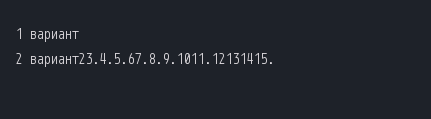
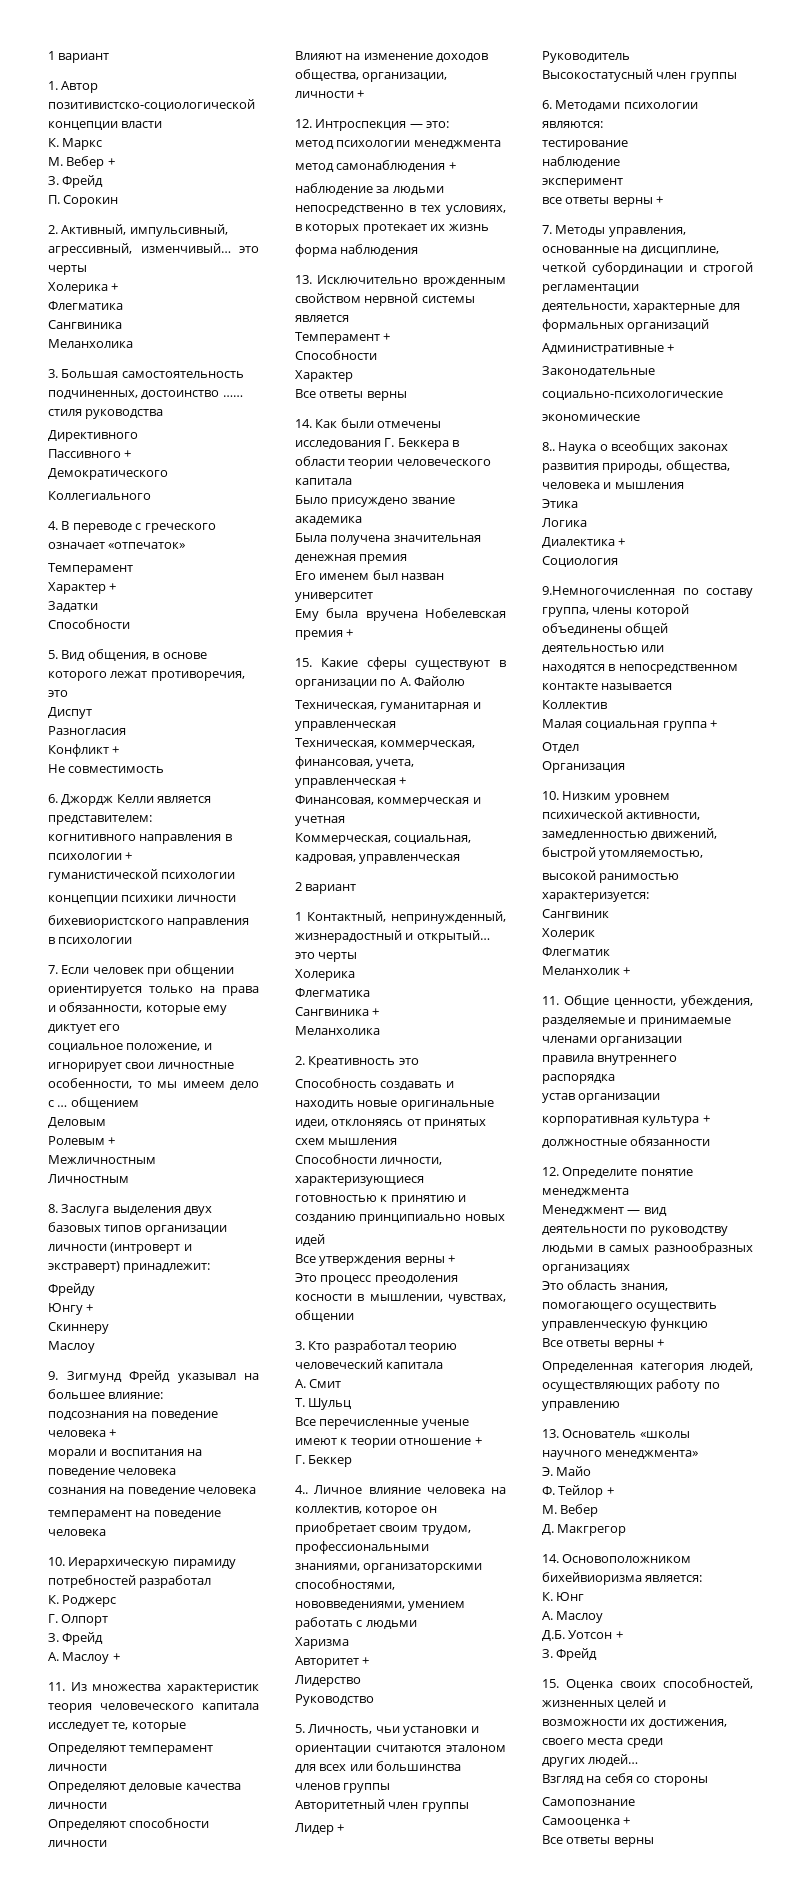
[15,53,274,67] 2 вариант23.4.5.67.8.9.1011.12131415. -> [48,81,99,93] [48,99,255,111] [48,121,163,130] [48,138,103,150] [48,156,115,169] [48,175,104,188] [48,195,119,207] [48,224,228,237] [48,243,259,256] [48,265,87,275] [48,282,119,294] [48,301,123,310] [48,320,122,329] [48,339,133,348] [48,369,244,378] [48,390,243,399] [48,409,164,419] [48,430,138,442] [48,449,132,458] [48,468,168,480] [48,491,151,500] [48,521,216,533] [48,542,186,549] [48,563,133,575] [48,582,117,594] [48,601,98,612] [48,619,130,629] [48,649,207,661] [48,671,245,681] [48,690,68,697] [48,707,92,719] [48,726,126,735] [48,744,120,757] [48,764,165,773] [48,794,212,806] [48,815,152,825] [48,834,232,844] [48,852,133,860] [48,869,236,882] [48,895,236,904] [48,915,250,928] [48,937,133,944] [48,964,234,977] [48,986,259,996] [48,1002,228,1015] [48,1024,121,1034] [48,1043,212,1052] [48,1062,234,1072] [48,1078,259,1090] [48,1097,139,1109] [48,1117,106,1128] [48,1136,116,1145] [48,1155,156,1164] [48,1174,129,1184] [48,1204,213,1216] [48,1222,227,1235] [48,1242,192,1254] [48,1261,211,1273] [48,1283,95,1296] [48,1303,94,1315] [48,1322,109,1334] [48,1341,95,1353] [48,1370,259,1383] [48,1389,164,1399] [48,1411,218,1420] [48,1429,117,1437] [48,1449,203,1459] [48,1468,177,1477] [48,1487,257,1496] [48,1510,221,1520] [48,1529,106,1536] [48,1557,236,1569] [48,1575,212,1588] [48,1595,117,1607] [48,1614,109,1626] [48,1632,104,1645] [48,1652,120,1664] [48,1682,259,1694] [48,1703,259,1713] [48,1722,186,1732] [48,1743,214,1755] [48,1764,107,1771] [48,1781,241,1793] [48,1802,107,1809] [48,1818,210,1831] [48,1840,107,1847] [295,51,489,62] [295,69,448,82] [295,90,365,98] [295,119,450,131] [295,140,501,149] [295,160,456,172] [295,183,444,195] [295,205,506,215] [295,224,489,234] [295,244,419,257] [295,275,506,287] [295,293,475,306] [295,315,349,322] [295,332,391,344] [295,350,377,360] [295,370,353,382] [295,389,407,401] [295,418,442,428] [295,438,460,450] [295,456,491,469] [295,478,352,485] [295,495,455,507] [295,516,362,525] [295,533,481,545] [295,554,408,564] [295,570,445,580] [295,592,373,602] [295,608,506,621] [295,629,354,640] [295,657,506,670] [295,676,466,689] [295,700,481,712] [295,721,396,731] [295,738,476,750] [295,756,415,769] [295,777,407,788] [295,795,481,807] [295,816,345,826] [295,833,472,845] [295,854,461,864] [295,882,357,894] [295,911,506,924] [295,930,490,943] [295,952,358,962] [295,969,355,981] [295,988,370,997] [295,1007,380,1016] [295,1026,380,1035] [295,1056,419,1068] [295,1078,454,1090] [295,1100,494,1110] [295,1119,487,1129] [295,1138,398,1145] [295,1154,443,1165] [295,1176,424,1186] [295,1195,467,1205] [295,1214,505,1224] [295,1234,325,1246] [295,1254,456,1266] [295,1273,458,1285] [295,1294,506,1304] [295,1310,354,1322] [295,1340,458,1353] [295,1359,444,1369] [295,1379,342,1388] [295,1398,352,1410] [295,1417,469,1429] [295,1437,482,1448] [295,1455,353,1467] [295,1485,506,1495] [295,1506,437,1516] [295,1522,471,1535] [295,1541,429,1554] [295,1563,483,1573] [295,1579,395,1590] [295,1601,466,1611] [295,1617,417,1630] [295,1637,349,1649] [295,1656,370,1668] [295,1675,361,1687] [295,1694,374,1706] [295,1724,479,1736] [295,1745,506,1755] [295,1761,462,1773] [295,1783,391,1793] [295,1799,469,1812] [295,1823,345,1835] [542,51,630,63] [542,69,737,82] [542,100,698,111] [542,121,603,128] [542,140,628,150] [542,156,620,168] [542,178,623,188] [542,196,664,207] [542,225,686,237] [542,246,719,255] [542,262,753,275] [542,284,639,294] [542,303,740,313] [542,319,710,332] [542,343,675,355] [542,366,655,377] [542,391,723,400] [542,414,640,421] [542,441,728,454] [542,460,730,473] [542,482,684,489] [542,499,578,508] [542,518,587,528] [542,537,626,548] [542,556,618,567] [542,586,753,598] [542,604,689,617] [542,623,669,635] [542,645,665,654] [542,664,738,674] [542,683,673,690] [542,700,607,709] [542,719,718,731] [542,742,579,753] [542,761,625,773] [542,791,670,803] [542,809,701,820] [542,828,718,840] [542,847,704,860] [542,870,680,883] [542,892,649,902] [542,909,609,918] [542,928,595,940] [542,947,610,956] [542,966,631,975] [542,995,753,1008] [542,1017,731,1027] [542,1036,683,1046] [542,1055,678,1065] [542,1074,615,1084] [542,1093,661,1103] [542,1115,710,1126] [542,1136,711,1148] [542,1167,693,1179] [542,1188,629,1197] [542,1205,667,1216] [542,1226,728,1236] [542,1242,753,1255] [542,1264,630,1274] [542,1280,668,1291] [542,1302,718,1312] [542,1318,709,1331] [542,1338,665,1350] [542,1360,753,1373] [542,1379,720,1392] [542,1401,620,1411] [542,1429,690,1438] [542,1450,699,1460] [542,1466,592,1476] [542,1485,614,1498] [542,1504,599,1517] [542,1524,627,1536] [542,1554,692,1563] [542,1572,703,1585] [542,1592,585,1601] [542,1611,604,1623] [542,1630,623,1641] [542,1648,598,1661] [542,1678,753,1690] [542,1697,666,1709] [542,1719,727,1728] [542,1738,663,1748] [542,1754,639,1767] [542,1773,708,1786] [542,1797,635,1806] [542,1816,631,1827] [542,1835,654,1847] 1. Автор позитивистско-социологической концепции власти // К. Маркс // М. Вебер + // З. Фрейд // П. Сорокин // 2. Активный, импульсивный, агрессивный, изменчивый… это черты // Холерика + // Флегматика // Сангвиника // Меланхолика // 3. Большая самостоятельность подчиненных, достоинство …… стиля руководства // Директивного // Пассивного + // Демократического // Коллегиального // 4. В переводе с греческого означает «отпечаток» // Темперамент // Характер + // Задатки // Способности // 5. Вид общения, в основе которого лежат противоречия, это // Диспут // Разногласия // Конфликт + // Не совместимость // 6. Джордж Келли является представителем: // когнитивного направления в психологии + // гуманистической психологии // концепции психики личности // бихевиористского направления в психологии // 7. Если человек при общении ориентируется только на права и обязанности, которые ему диктует его // социальное положение, и игнорирует свои личностные особенности, то мы имеем дело с … общением // Деловым // Ролевым + // Межличностным // Личностным // 8. Заслуга выделения двух базовых типов организации личности (интроверт и экстраверт) принадлежит: // Фрейду // Юнгу + // Скиннеру // Маслоу // 9. Зигмунд Фрейд указывал на большее влияние: // подсознания на поведение человека + // морали и воспитания на поведение человека // сознания на поведение человека // темперамент на поведение человека // 10. Иерархическую пирамиду потребностей разработал // К. Роджерс // Г. Олпорт // З. Фрейд // А. Маслоу + // 11. Из множества характеристик теория человеческого капитала исследует те, которые // Определяют темперамент личности // Определяют деловые качества личности // Определяют способности личности // Влияют на изменение доходов общества, организации, личности + // 12. Интроспекция — это: // метод психологии менеджмента // метод самонаблюдения + // наблюдение за людьми непосредственно в тех условиях, в которых протекает их жизнь // форма наблюдения // 13. Исключительно врожденным свойством нервной системы является // Темперамент + // Способности // Характер // Все ответы верны // 14. Как были отмечены исследования Г. Беккера в области теории человеческого капитала // Было присуждено звание академика // Была получена значительная денежная премия // Его именем был назван университет // Ему была вручена Нобелевская премия + // 15. Какие сферы существуют в организации по А. Файолю // Техническая, гуманитарная и управленческая // Техническая, коммерческая, финансовая, учета, управленческая + // Финансовая, коммерческая и учетная // Коммерческая, социальная, кадровая, управленческая // 2 вариант // 1 Контактный, непринужденный, жизнерадостный и открытый… это черты // Холерика // Флегматика // Сангвиника + // Меланхолика // 2. Креативность это // Способность создавать и находить новые оригинальные идеи, отклоняясь от принятых схем мышления // Способности личности, характеризующиеся готовностью к принятию и созданию принципиально новых // идей // Все утверждения верны + // Это процесс преодоления косности в мышлении, чувствах, общении // 3. Кто разработал теорию человеческий капитала // А. Смит // Т. Шульц // Все перечисленные ученые имеют к теории отношение + // Г. Беккер // 4.. Личное влияние человека на коллектив, которое он приобретает своим трудом, профессиональными // знаниями, организаторскими способностями, нововведениями, умением работать с людьми // Харизма // Авторитет + // Лидерство // Руководство // 5. Личность, чьи установки и ориентации считаются эталоном для всех или большинства членов группы // Авторитетный член группы // Лидер + // Руководитель // Высокостатусный член группы // 6. Методами психологии являются: // тестирование // наблюдение // эксперимент // все ответы верны + // 7. Методы управления, основанные на дисциплине, четкой субординации и строгой регламентации // деятельности, характерные для формальных организаций // Административные + // Законодательные // социально-психологические // экономические // 8.. Наука о всеобщих законах развития природы, общества, человека и мышления // Этика // Логика // Диалектика + // Социология // 9.Немногочисленная по составу группа, члены которой объединены общей деятельностью или // находятся в непосредственном контакте называется // Коллектив // Малая социальная группа + // Отдел // Организация // 10. Низким уровнем психической активности, замедленностью движений, быстрой утомляемостью, // высокой ранимостью характеризуется: // Сангвиник // Холерик // Флегматик // Меланхолик + // 11. Общие ценности, убеждения, разделяемые и принимаемые членами организации // правила внутреннего распорядка // устав организации // корпоративная культура + // должностные обязанности // 12. Определите понятие менеджмента // Менеджмент — вид деятельности по руководству людьми в самых разнообразных организациях // Это область знания, помогающего осуществить управленческую функцию // Все ответы верны + // Определенная категория людей, осуществляющих работу по управлению // 13. Основатель «школы научного менеджмента» // Э. Майо // Ф. Тейлор + // М. Вебер // Д. Макгрегор // 14. Основоположником бихейвиоризма является: // К. Юнг // А. Маслоу // Д.Б. Уотсон + // З. Фрейд // 15. Оценка своих способностей, жизненных целей и возможности их достижения, своего места среди // других людей… // Взгляд на себя со стороны // Самопознание // Самооценка + // Все ответы верны

